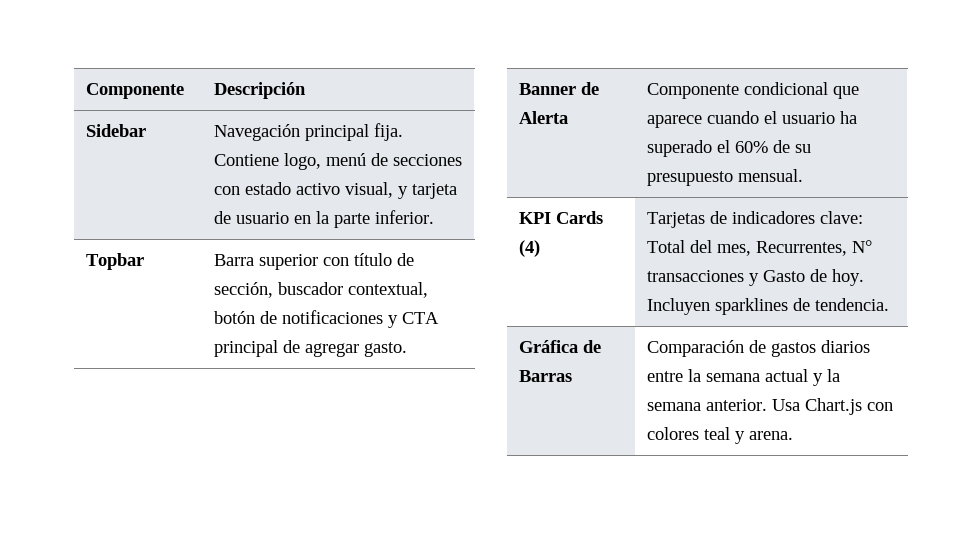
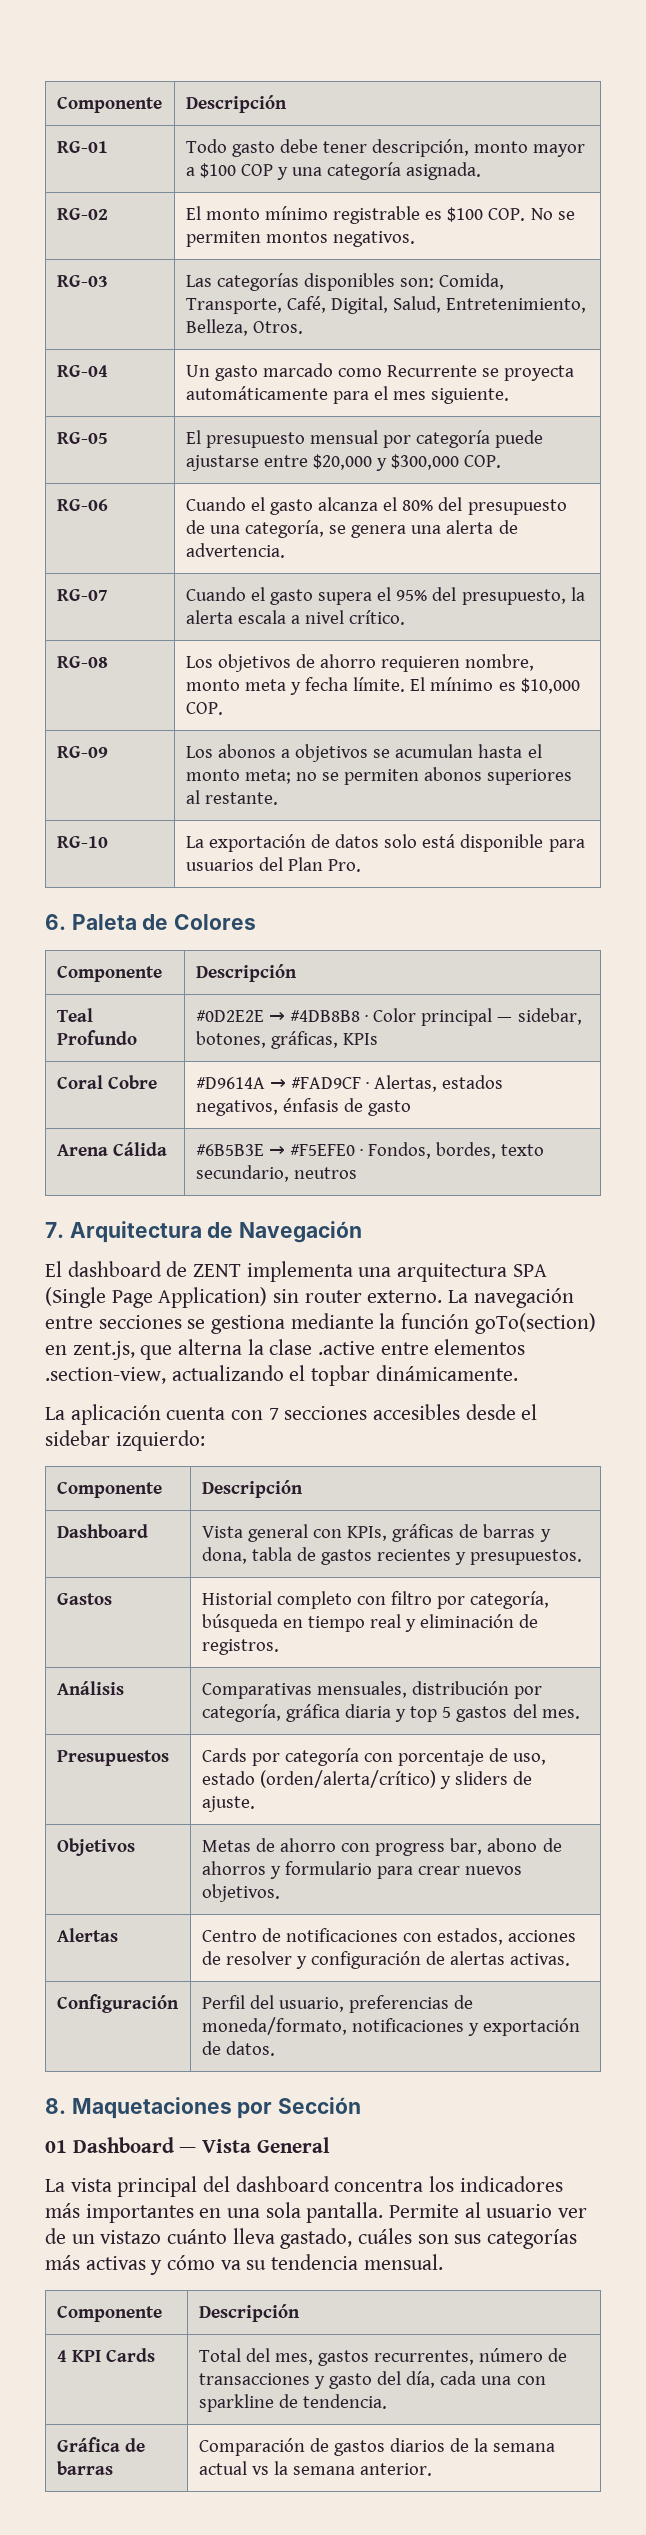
[86,83,185,99] [214,82,307,99] [86,124,147,137] [214,123,404,141] [214,153,463,170] [214,182,458,199] [214,210,435,228] [86,253,145,270] [214,253,415,270] [214,282,429,298] [214,310,440,328] [214,340,408,357] [519,82,600,95] [519,111,569,124] [647,82,860,99] [647,111,858,128] [647,140,812,157] [647,169,804,186] [519,211,604,224] [519,240,541,257] [647,211,864,228] [647,240,873,256] [647,269,865,286] [647,298,789,315] Componente | Descripción // Sidebar | Navegación principal fija. Contiene logo, menú de secciones con estado activo visual, y tarjeta de usuario en la parte inferior. // Topbar | Barra superior con título de sección, buscador contextual, botón de notificaciones y CTA principal de agregar gasto. // Banner de Alerta | Componente condicional que aparece cuando el usuario ha superado el 60% de su presupuesto mensual. // KPI Cards (4) | Tarjetas de indicadores clave: Total del mes, Recurrentes, N° transacciones y Gasto de hoy. Incluyen sparklines -> [56,96,162,113] [185,95,287,113] [56,141,108,153] [185,139,586,157] [185,162,482,180] [56,208,108,220] [185,206,575,224] [185,231,415,247] [56,275,108,287] [185,273,505,291] [185,296,587,314] [185,319,303,336] [56,365,108,377] [185,363,575,381] [185,386,510,404] [56,432,108,444] [185,430,544,448] [185,454,502,471] [56,499,108,511] [185,497,567,515] [185,520,518,538] [185,543,285,558] [56,589,108,601] [185,587,585,605] [185,610,406,625] [56,656,108,668] [185,654,535,672] [185,677,580,695] [185,702,223,715] [56,746,108,758] [185,744,542,762] [185,767,573,785] [185,790,278,805] [56,836,108,848] [185,834,585,852] [185,857,361,872] [45,914,257,930] [56,965,162,982] [195,964,297,982] [56,1008,93,1022] [56,1030,137,1045] [195,1008,582,1026] [195,1031,378,1049] [56,1075,157,1089] [195,1075,504,1092] [195,1098,411,1116] [56,1142,167,1156] [195,1142,545,1159] [195,1165,357,1182] [45,1221,363,1243] [45,1261,547,1282] [45,1287,574,1308] [45,1313,596,1334] [45,1339,526,1360] [45,1365,518,1386] [45,1404,538,1425] [45,1430,205,1451] [56,1481,162,1498] [201,1480,303,1498] [56,1524,148,1538] [201,1524,551,1542] [201,1547,583,1565] [56,1593,112,1605] [201,1591,550,1609] [201,1614,539,1632] [201,1639,279,1655] [56,1681,124,1695] [201,1681,542,1699] [201,1704,580,1722] [56,1750,169,1766] [201,1748,547,1766] [201,1770,533,1789] [201,1796,255,1812] [56,1838,135,1856] [201,1838,562,1856] [201,1861,523,1879] [201,1884,280,1902] [56,1928,118,1942] [201,1928,577,1945] [201,1951,571,1969] [56,1994,179,2013] [201,1995,474,2013] [201,2017,580,2036] [201,2041,275,2056] [45,2097,362,2119] [45,2137,330,2153] [45,2176,563,2197] [45,2202,588,2223] [45,2228,578,2249] [45,2254,443,2275] [56,2305,162,2322] [198,2304,300,2322] [56,2348,155,2362] [198,2348,568,2366] [198,2371,546,2389] [198,2394,274,2412] Componente | Descripción // RG-01 | Todo gasto debe tener descripción, monto mayor a $100 COP y una categoría asignada. // RG-02 | El monto mínimo registrable es $100 COP. No se permiten montos negativos. // RG-03 | Las categorías disponibles son: Comida, Transporte, Café, Digital, Salud, Entretenimiento, Belleza, Otros. // RG-04 | Un gasto marcado como Recurrente se proyecta automáticamente para el mes siguiente. // RG-05 | El presupuesto mensual por categoría puede ajustarse entre $20,000 y $300,000 COP. // RG-06 | Cuando el gasto alcanza el 80% del presupuesto de una categoría, se genera una alerta de advertencia. // RG-07 | Cuando el gasto supera el 95% del presupuesto, la alerta escala a nivel crítico. // RG-08 | Los objetivos de ahorro requieren nombre, monto meta y fecha límite. El mínimo es $10,000 COP. // RG-09 | Los abonos a objetivos se acumulan hasta el monto meta; no se permiten abonos superiores al restante. // RG-10 | La exportación de datos solo está disponible para usuarios del Plan Pro. // 6. Paleta de Colores // Componente | Descripción // Teal Profundo | #0D2E2E → #4DB8B8 · Color principal — sidebar, botones, gráficas, KPIs // Coral Cobre | #D9614A → #FAD9CF · Alertas, estados negativos, énfasis de gasto // Arena Cálida | #6B5B3E → #F5EFE0 · Fondos, bordes, texto secundario, neutros // 7. Arquitectura de Navegación // El dashboard de ZENT implementa una arquitectura SPA (Single Page Application) sin router externo. La navegación entre secciones se gestiona mediante la función goTo(section) en zent.js, que alterna la clase .active entre elementos .section-view, actualizando el topbar dinámicamente. // La aplicación cuenta con 7 secciones accesibles desde el sidebar izquierdo: // Componente | Descripción // Dashboard | Vista general con KPIs, gráficas de barras y dona, tabla de gastos recientes y presupuestos. // Gastos | Historial completo con filtro por categoría, búsqueda en tiempo real y eliminación de registros. // Análisis | Comparativas mensuales, distribución por categoría, gráfica diaria y top 5 gastos del mes. // Presupuestos | Cards por categoría con porcentaje de uso, estado (orden/alerta/crítico) y sliders de ajuste. // Objetivos | Metas de ahorro con progress bar, abono de ahorros y formulario para crear nuevos objetivos. // Alertas | Centro de notificaciones con estados, acciones de resolver y configuración de alertas activas. // Configuración | Perfil del usuario, preferencias de moneda/formato, notificaciones y exportación de datos. // 8. Maquetaciones por Sección // 01 Dashboard — Vista General // La vista principal del dashboard concentra los indicadores más importantes en una sola pantalla. Permite al usuario ver de un vistazo cuánto lleva gastado, cuáles son sus categorías más activas y cómo va su tendencia mensual. // Componente | Descripción // 4 KPI Cards | Total del mes, gastos recurrentes, número de transacciones y gasto del día, cada una con sparkline
[519,370,573,382] Barras -> [56,2461,113,2475] barras
[647,371,684,382] entre -> [450,2438,470,2452] de
[813,373,824,386] y -> [251,2466,269,2475] vs
[772,398,894,415] [647,427,794,444] Usa Chart.js con colores teal y arena. -> (433, 2469) none

